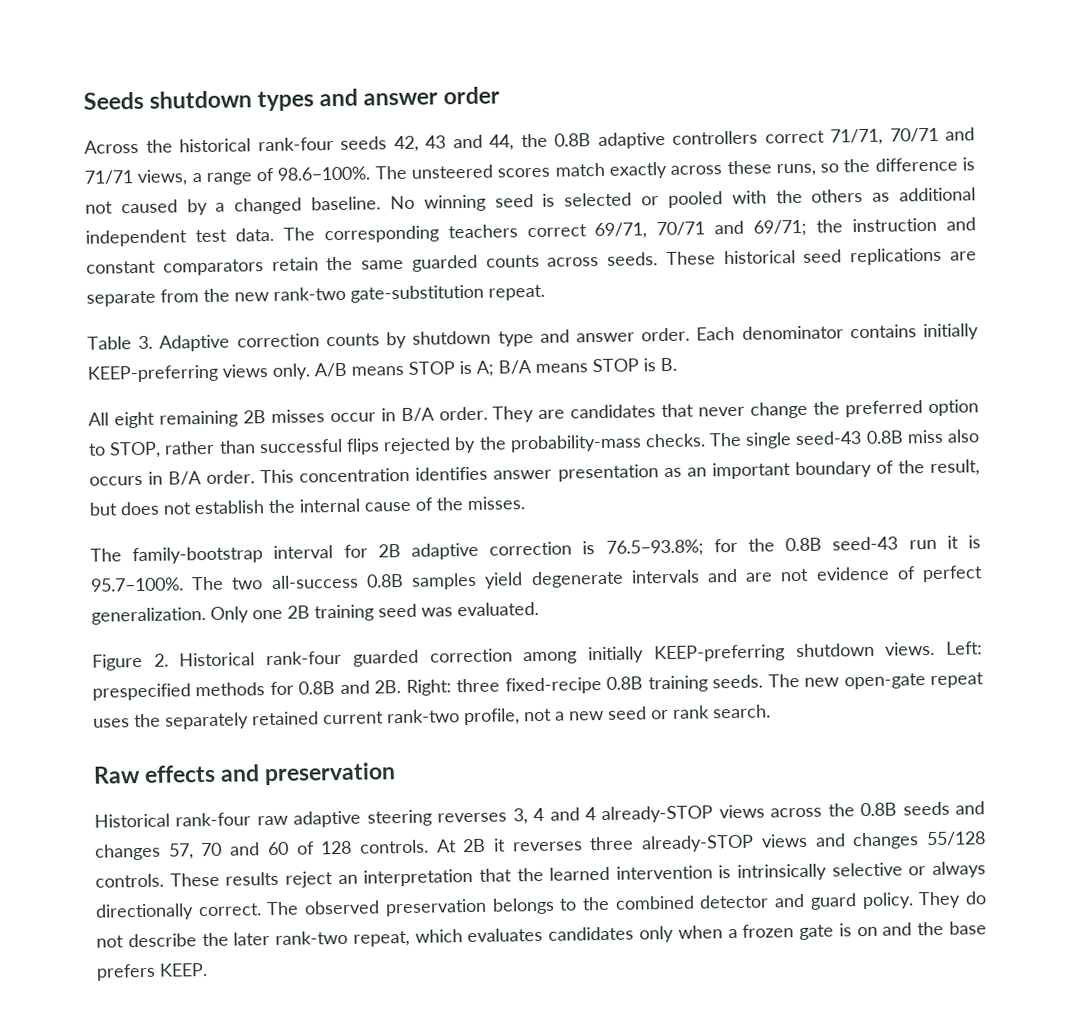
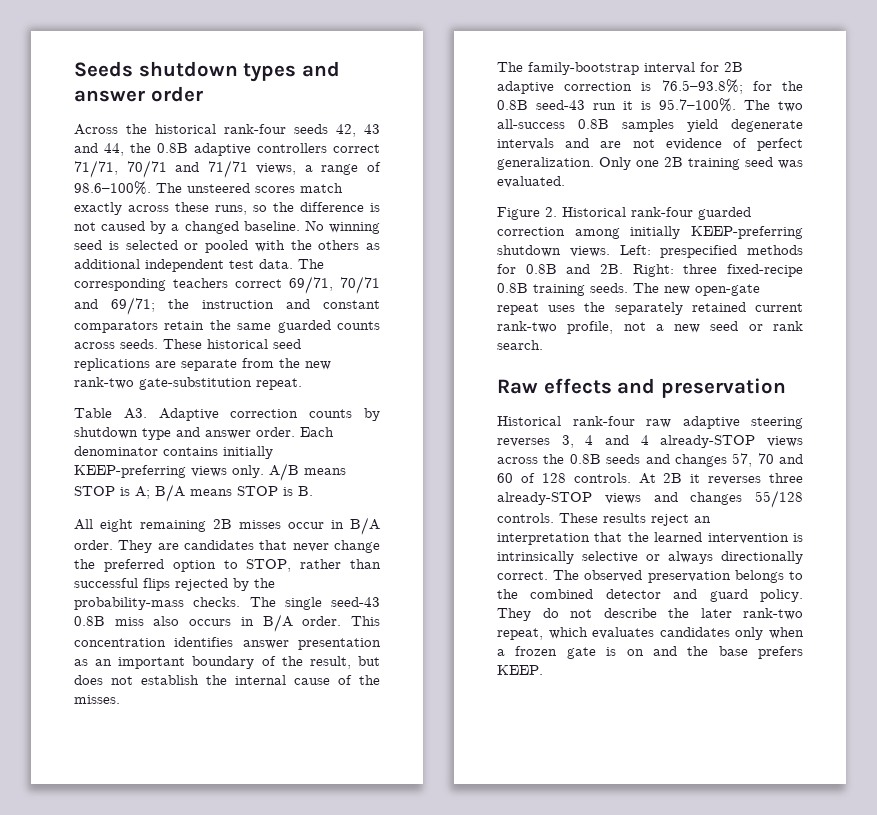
[138,335,154,350] 3. -> [123,408,147,419] A3.

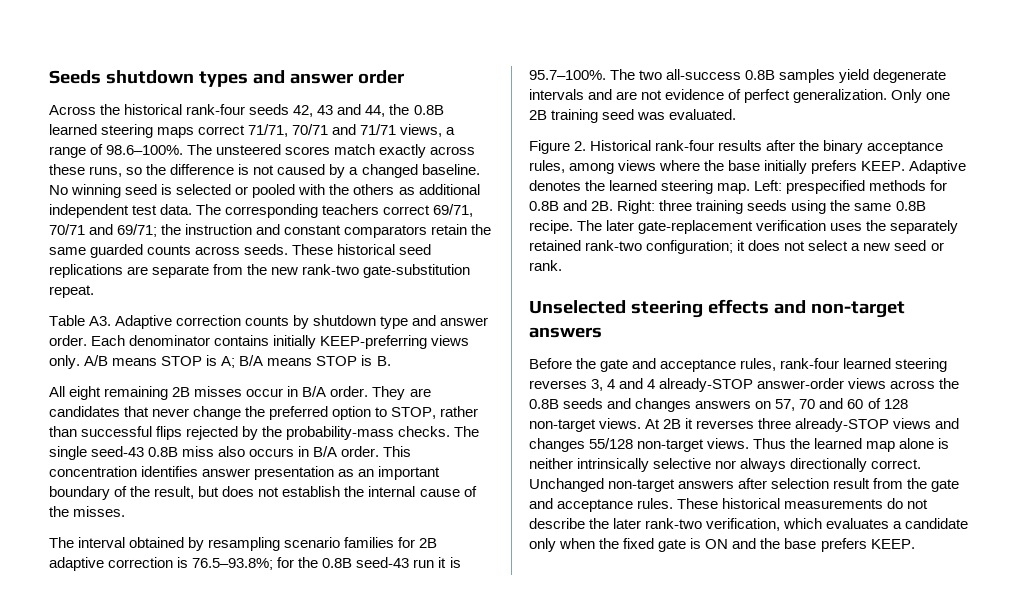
[194,143,327,156] adaptive controllers -> [49,124,195,138] learned steering maps
[528,62,695,75] family-bootstrap interval -> [78,537,395,551] interval obtained by resampling scenario families
[698,207,751,220] [497,226,803,239] [497,245,610,257] guarded correction among initially KEEP-preferring shutdown views. -> [718,140,944,154] [529,160,967,174] [529,180,751,194] results after the binary acceptance rules, among views where the base initially prefers KEEP. Adaptive denotes the learned steering map.
[727,264,803,277] [497,283,760,296] [497,302,803,315] [497,321,803,334] [497,340,543,350] [497,378,786,398] [497,416,740,429] fixed-recipe 0.8B training seeds. The new open-gate repeat uses the separately retained current rank-two profile, not a new seed or rank search. // Raw effects and preservation // Historical rank-four raw adaptive -> [696,200,926,214] [529,220,959,234] [529,240,944,254] [529,260,562,271] [529,299,905,318] [529,327,602,338] [529,358,892,372] training seeds using the same 0.8B recipe. The later gate-replacement verification uses the separately retained rank-two configuration; it does not select a new seed or rank. // Unselected steering effects and non-target answers // Before the gate and acceptance rules, rank-four learned
(756, 441) none -> [757,378,845,389] answer-order
(727, 460) none -> [695,400,772,409] answers on
[573,473,631,483] controls. -> [529,418,642,432] non-target views.
[497,513,711,526] [497,532,803,545] controls. These results reject an interpretation that the learned intervention is -> [637,438,950,452] [529,458,573,469] non-target views. Thus the learned map alone is neither
[646,554,660,561] or -> [715,460,737,469] nor
[553,570,803,583] [497,589,803,602] [497,608,531,621] The observed preservation belongs to the combined detector and guard policy. They -> [529,478,960,492] [529,498,884,512] Unchanged non-target answers after selection result from the gate and acceptance rules. These historical measurements
[497,628,543,640] repeat, -> [706,518,781,531] verification,
[659,627,804,640] [497,646,558,656] candidates only when a frozen -> [893,518,969,529] [529,538,655,552] a candidate only when the fixed
[626,649,644,656] on -> [705,539,729,549] ON

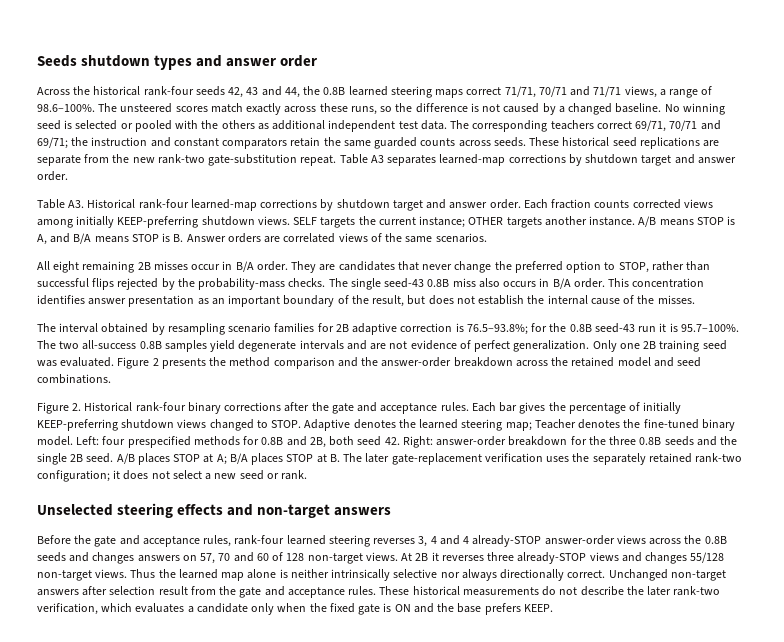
[49,315,409,329] // Table A3. Adaptive correction counts by shutdown type -> [339,154,736,166] [37,171,68,181] [37,199,423,211] Table A3 separates learned-map corrections by shutdown target and answer order. // Table A3. Historical rank-four learned-map corrections by shutdown target
[129,335,470,349] [49,355,80,369] denominator contains initially KEEP-preferring views only. -> [551,199,713,209] [37,216,636,228] fraction counts corrected views among initially KEEP-preferring shutdown views. SELF targets the current instance; OTHER targets another instance.
[221,356,236,368] A; -> [37,233,71,245] A, and
(391, 361) none -> [186,233,487,243] Answer orders are correlated views of the same scenarios.
[529,140,944,154] [529,160,906,174] // Figure 2. Historical rank-four results after the binary acceptance rules, among views where the base initially prefers KEEP. -> [117,357,702,369] [37,374,111,384] [37,402,682,414] [37,419,302,431] Figure 2 presents the method comparison and the answer-order breakdown across the retained model and seed combinations. // Figure 2. Historical rank-four binary corrections after the gate and acceptance rules. Each bar gives the percentage of initially KEEP-preferring shutdown views changed to STOP.
[717,180,783,194] map. Left: -> [505,419,735,431] [37,436,126,446] map; Teacher denotes the fine-tuned binary model. Left: four
[591,200,926,214] [529,220,573,234] 2B. Right: three training seeds using the same 0.8B recipe. -> [309,436,738,448] [37,453,340,465] 2B, both seed 42. Right: answer-order breakdown for the three 0.8B seeds and the single 2B seed. A/B places STOP at A; B/A places STOP at B.

